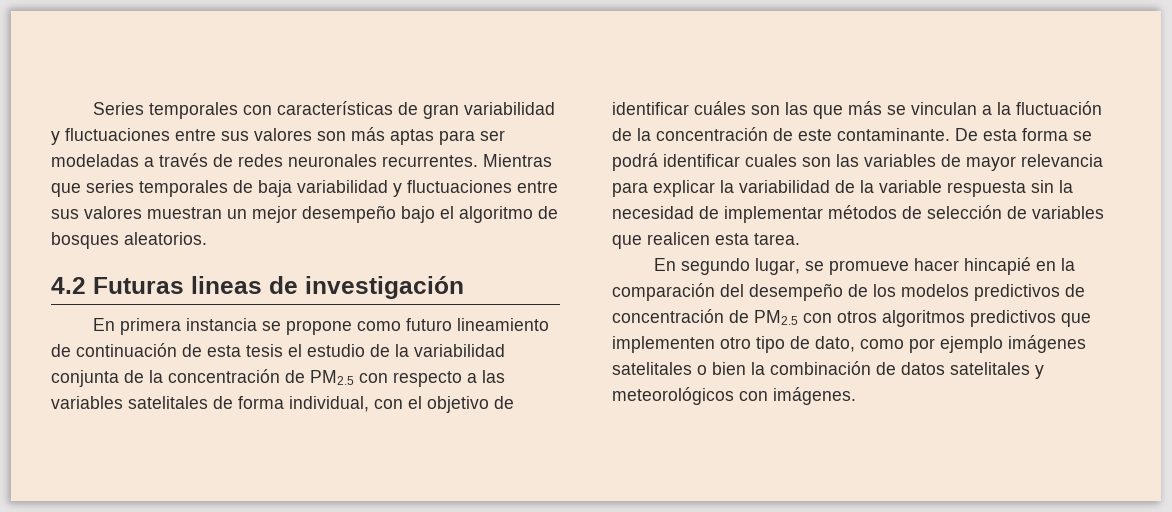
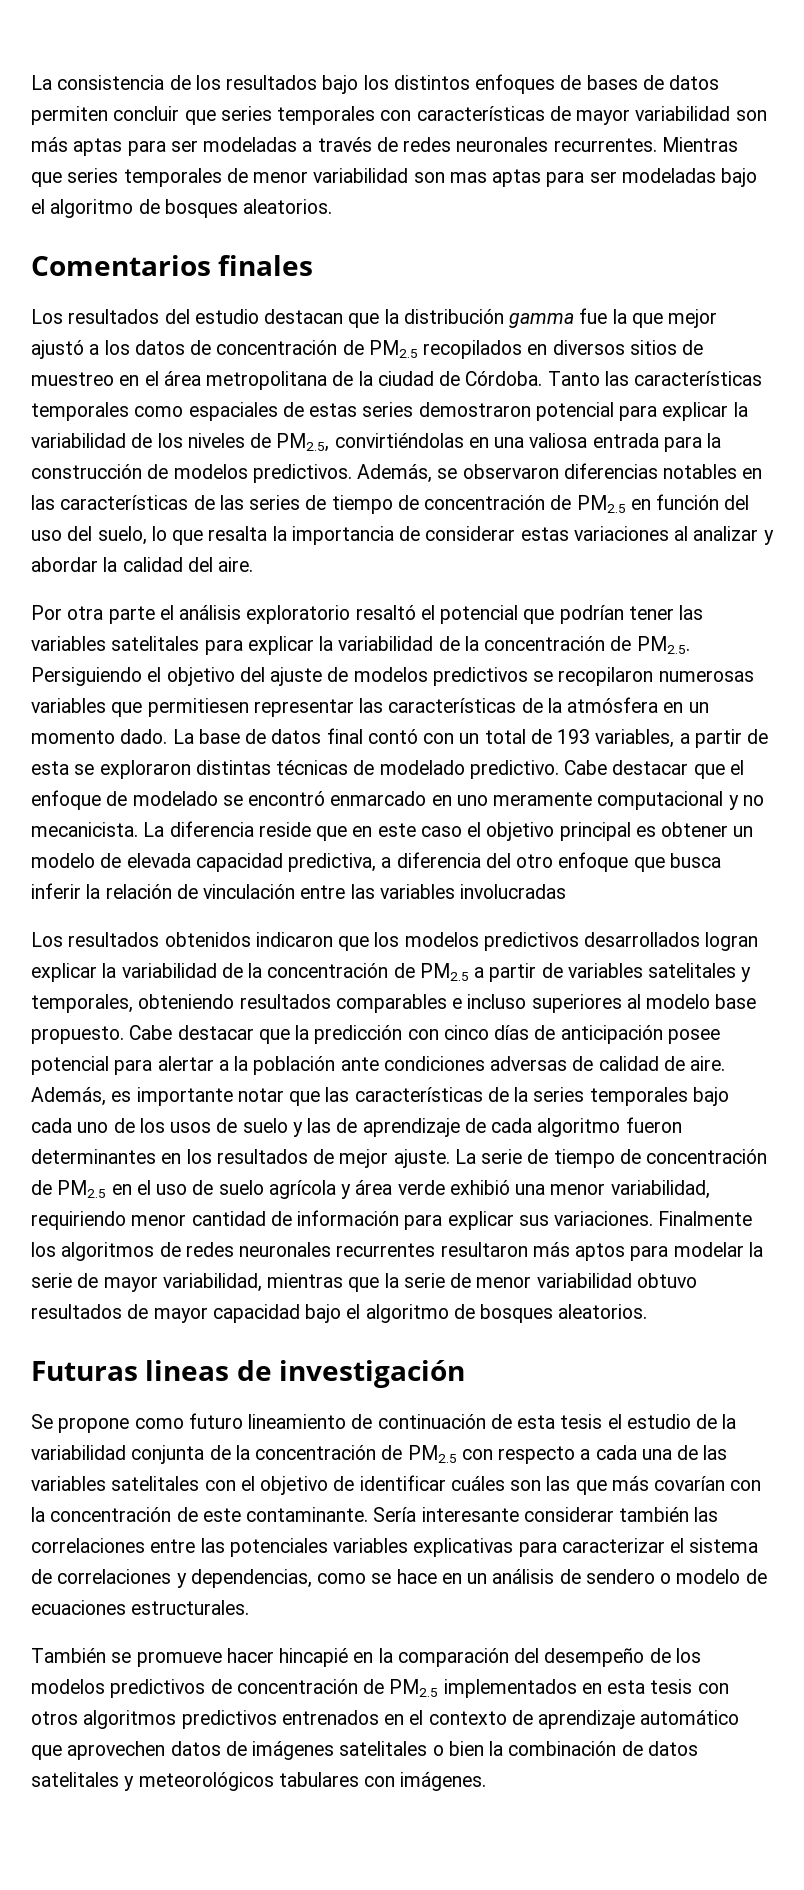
[93,101,556,119] [51,128,312,145] Series temporales con características de gran variabilidad y fluctuaciones entre sus valores -> [31,74,720,94] [31,106,731,125] La consistencia de los resultados bajo los distintos enfoques de bases de datos permiten concluir que series temporales con características de mayor variabilidad
[258,180,558,197] [51,205,558,223] [51,232,207,249] [51,277,86,294] baja variabilidad y fluctuaciones entre sus valores muestran un mejor desempeño bajo el algoritmo de bosques aleatorios. // 4.2 -> [253,168,758,187] [31,199,333,218] [31,255,314,276] [31,308,718,328] [31,340,704,359] [31,371,763,390] [31,402,748,421] [31,433,722,452] [31,463,763,483] [31,494,750,514] [31,526,774,545] [31,557,254,572] [31,605,704,624] [31,636,690,655] [31,667,754,686] [31,697,709,717] [31,728,769,748] [31,760,744,779] [31,790,764,810] [31,821,754,841] [31,852,721,872] [31,883,567,899] [31,932,759,951] [31,963,752,982] [31,994,757,1013] [31,1025,720,1044] [31,1056,726,1075] [31,1087,729,1106] [31,1117,682,1137] [31,1149,768,1168] [31,1180,710,1199] [31,1210,753,1230] [31,1242,763,1261] [31,1273,697,1292] [31,1304,648,1323] menor variabilidad son mas aptas para ser modeladas bajo el algoritmo de bosques aleatorios. // Comentarios finales // Los resultados del estudio destacan que la distribución gamma fue la que mejor ajustó a los datos de concentración de PM2.5 recopilados en diversos sitios de muestreo en el área metropolitana de la ciudad de Córdoba. Tanto las características temporales como espaciales de estas series demostraron potencial para explicar la variabilidad de los niveles de PM2.5, convirtiéndolas en una valiosa entrada para la construcción de modelos predictivos. Además, se observaron diferencias notables en las características de las series de tiempo de concentración de PM2.5 en función del uso del suelo, lo que resalta la importancia de considerar estas variaciones al analizar y abordar la calidad del aire. // Por otra parte el análisis exploratorio resaltó el potencial que podrían tener las variables satelitales para explicar la variabilidad de la concentración de PM2.5. Persiguiendo el objetivo del ajuste de modelos predictivos se recopilaron numerosas variables que permitiesen representar las características de la atmósfera en un momento dado. La base de datos final contó con un total de 193 variables, a partir de esta se exploraron distintas técnicas de modelado predictivo. Cabe destacar que el enfoque de modelado se encontró enmarcado en uno meramente computacional y no mecanicista. La diferencia reside que en este caso el objetivo principal es obtener un modelo de elevada capacidad predictiva, a diferencia del otro enfoque que busca inferir la relación de vinculación entre las variables involucradas // Los resultados obtenidos indicaron que los modelos predictivos desarrollados logran explicar la variabilidad de la concentración de PM2.5 a partir de variables satelitales y temporales, obteniendo resultados comparables e incluso superiores al modelo base propuesto. Cabe destacar que la predicción con cinco días de anticipación posee potencial para alertar a la población ante condiciones adversas de calidad de aire. Además, es importante notar que las características de la series temporales bajo cada uno de los usos de suelo y las de aprendizaje de cada algoritmo fueron determinantes en los resultados de mejor ajuste. La serie de tiempo de concentración de PM2.5 en el uso de suelo agrícola y área verde exhibió una menor variabilidad, requiriendo menor cantidad de información para explicar sus variaciones. Finalmente los algoritmos de redes neuronales recurrentes resultaron más aptos para modelar la serie de mayor variabilidad, mientras que la serie de menor variabilidad obtuvo resultados de mayor capacidad bajo el algoritmo de bosques aleatorios. //
[93,318,282,335] En primera instancia se -> [31,1414,53,1429] Se
[482,370,505,383] [51,396,369,412] las variables satelitales de forma individual, -> [595,1445,728,1460] [31,1476,200,1491] cada una de las variables satelitales
[887,101,1102,115] [612,128,632,141] se vinculan a la fluctuación de -> [654,1476,762,1491] covarían con
[955,128,1092,141] [612,153,1103,171] [612,180,1073,197] [612,205,1104,223] [612,232,800,249] [654,258,801,275] De esta forma se podrá identificar cuales son las variables de mayor relevancia para explicar la variabilidad de la variable respuesta sin la necesidad de implementar métodos de selección de variables que realicen esta tarea. // En segundo lugar, -> [373,1507,719,1522] [31,1538,759,1557] [31,1569,767,1588] [31,1600,250,1615] [31,1648,106,1663] Sería interesante considerar también las correlaciones entre las potenciales variables explicativas para caracterizar el sistema de correlaciones y dependencias, como se hace en un análisis de sendero o modelo de ecuaciones estructurales. // También
[803,310,1091,327] [612,336,1003,353] con otros algoritmos predictivos que implementen otro tipo de dato, como por ejemplo -> [443,1679,729,1698] [31,1710,740,1729] [31,1741,247,1760] implementados en esta tesis con otros algoritmos predictivos entrenados en el contexto de aprendizaje automático que aprovechen datos de
(734, 396) none -> [278,1772,359,1787] tabulares

